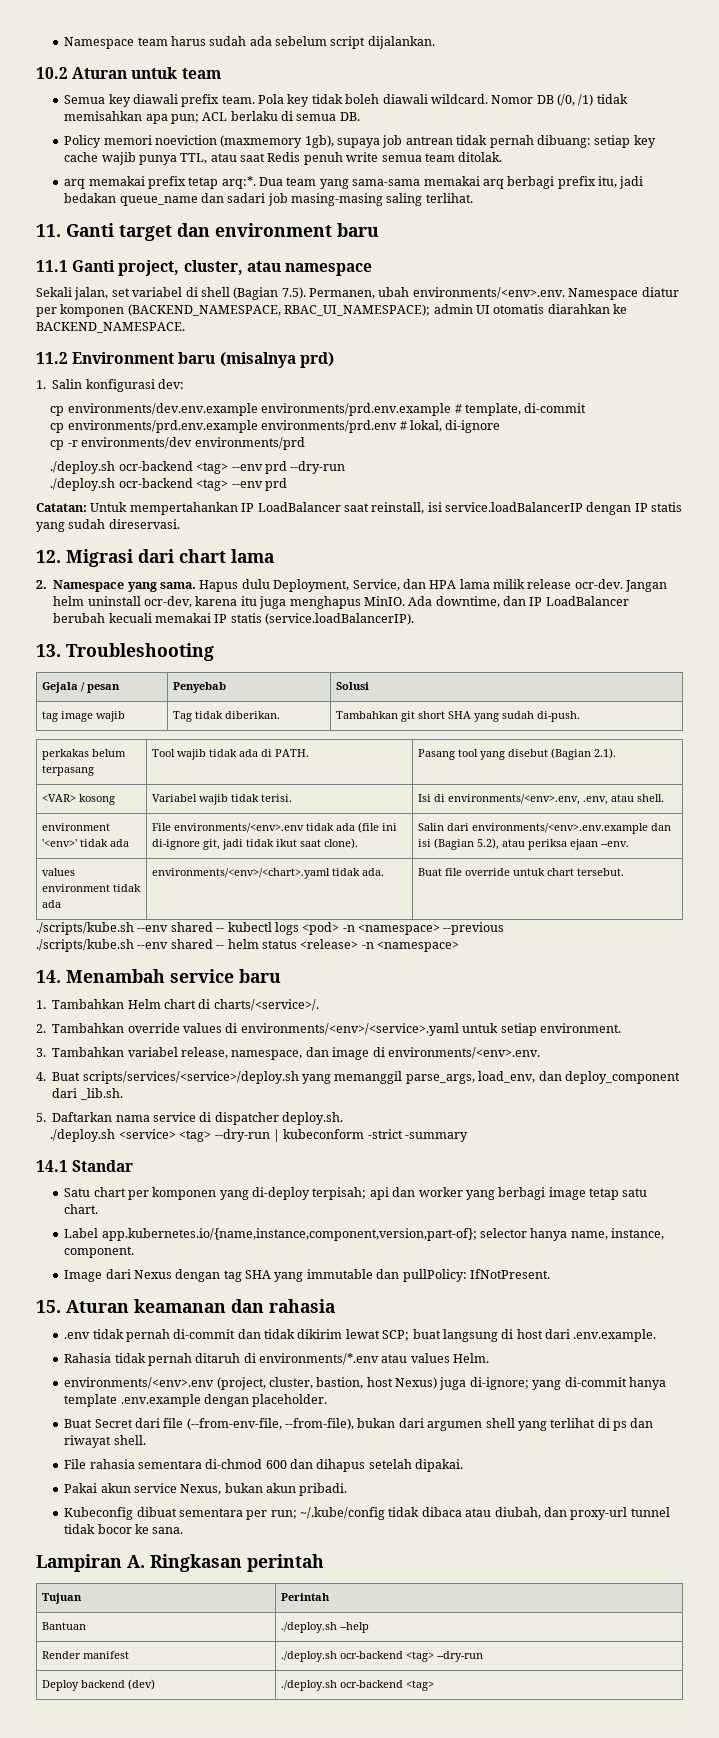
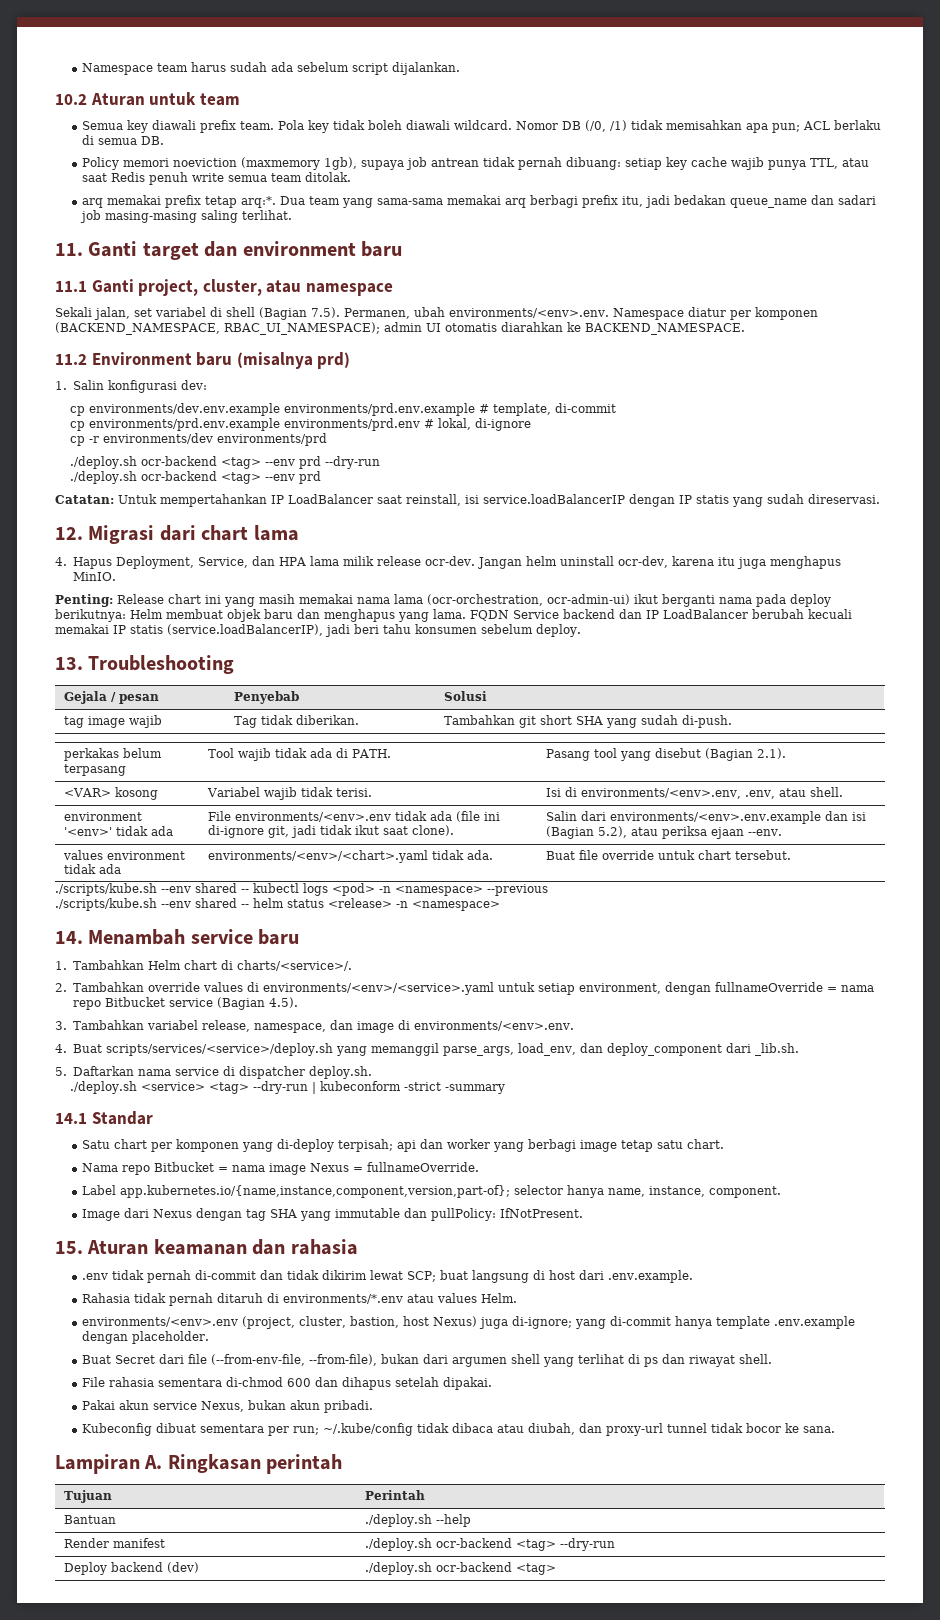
[36,579,270,592] 2. Namespace yang sama. Hapus dulu -> [55,557,112,569] 4. Hapus
[408,596,500,608] Ada downtime, -> [55,594,831,607] [55,609,615,622] // Penting: Release chart ini yang masih memakai nama lama (ocr-orchestration, ocr-admin-ui) ikut berganti nama pada deploy berikutnya: Helm membuat objek baru dan menghapus yang lama. FQDN Service backend
[265,613,415,625] (service.loadBalancerIP). -> [167,624,581,637] (service.loadBalancerIP), jadi beri tahu konsumen sebelum deploy.
[539,1023,621,1033] environment. -> [578,982,874,995] [72,997,298,1010] environment, dengan fullnameOverride = nama repo Bitbucket service (Bagian 4.5).
(99, 1209) none -> [82,1162,480,1175] // Nama repo Bitbucket = nama image Nexus = fullnameOverride.

